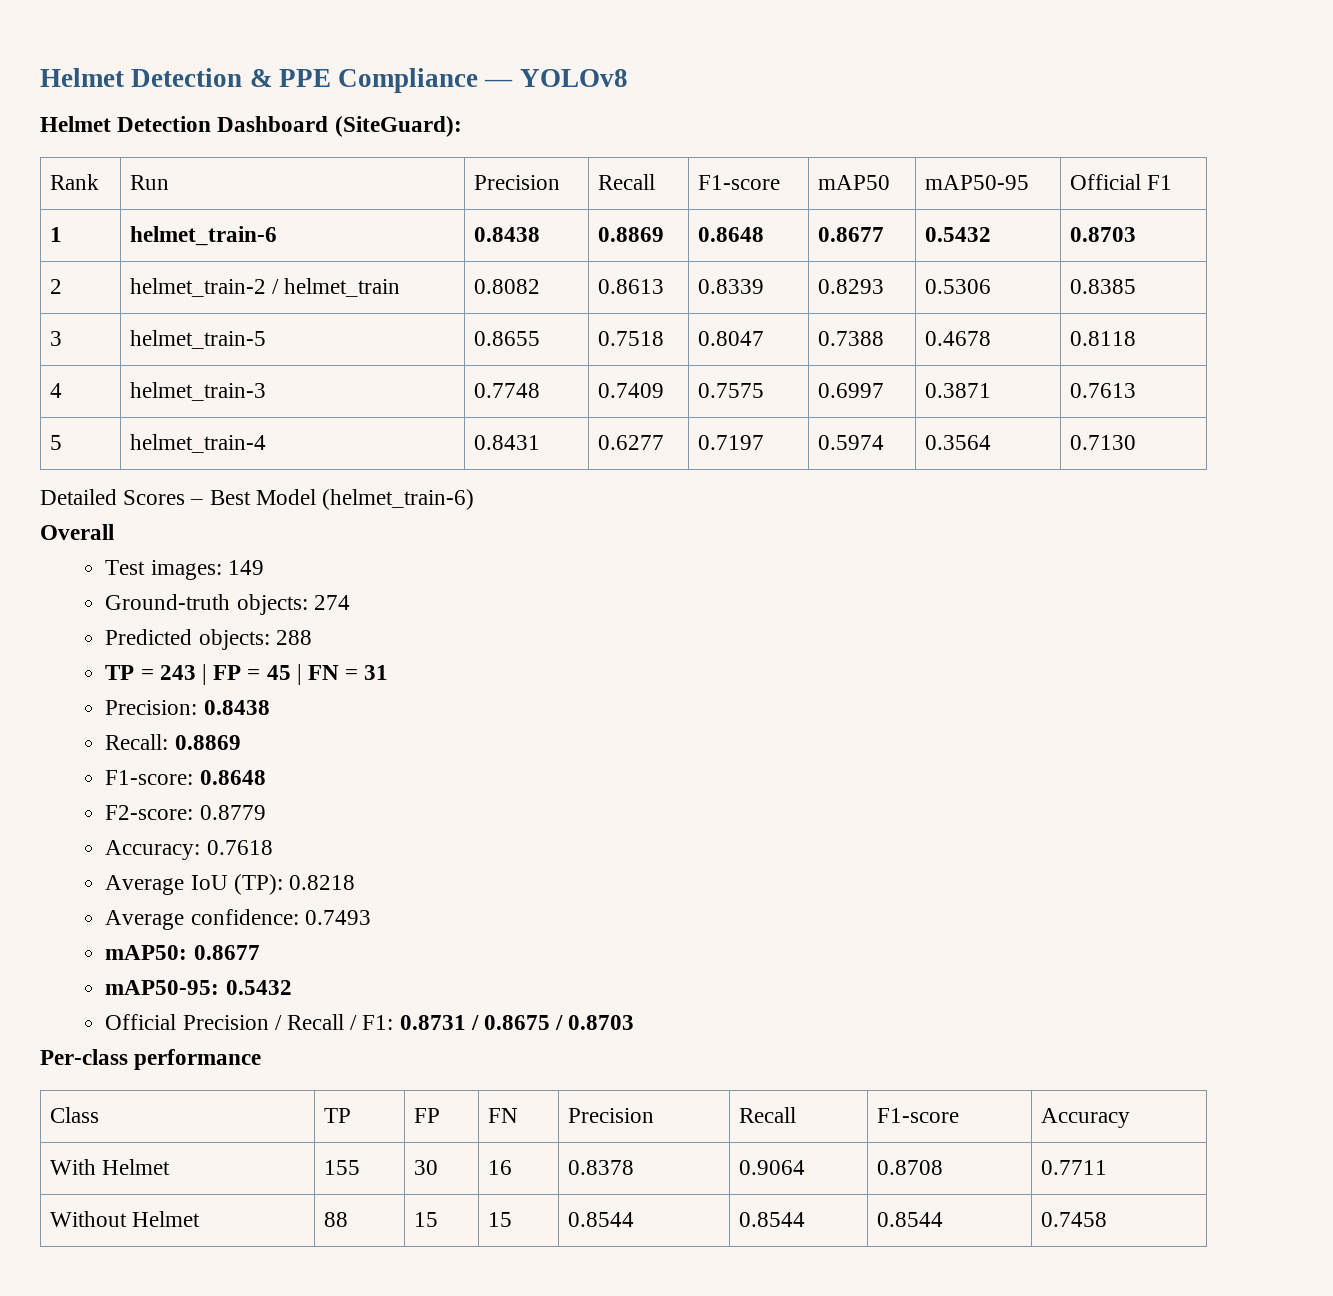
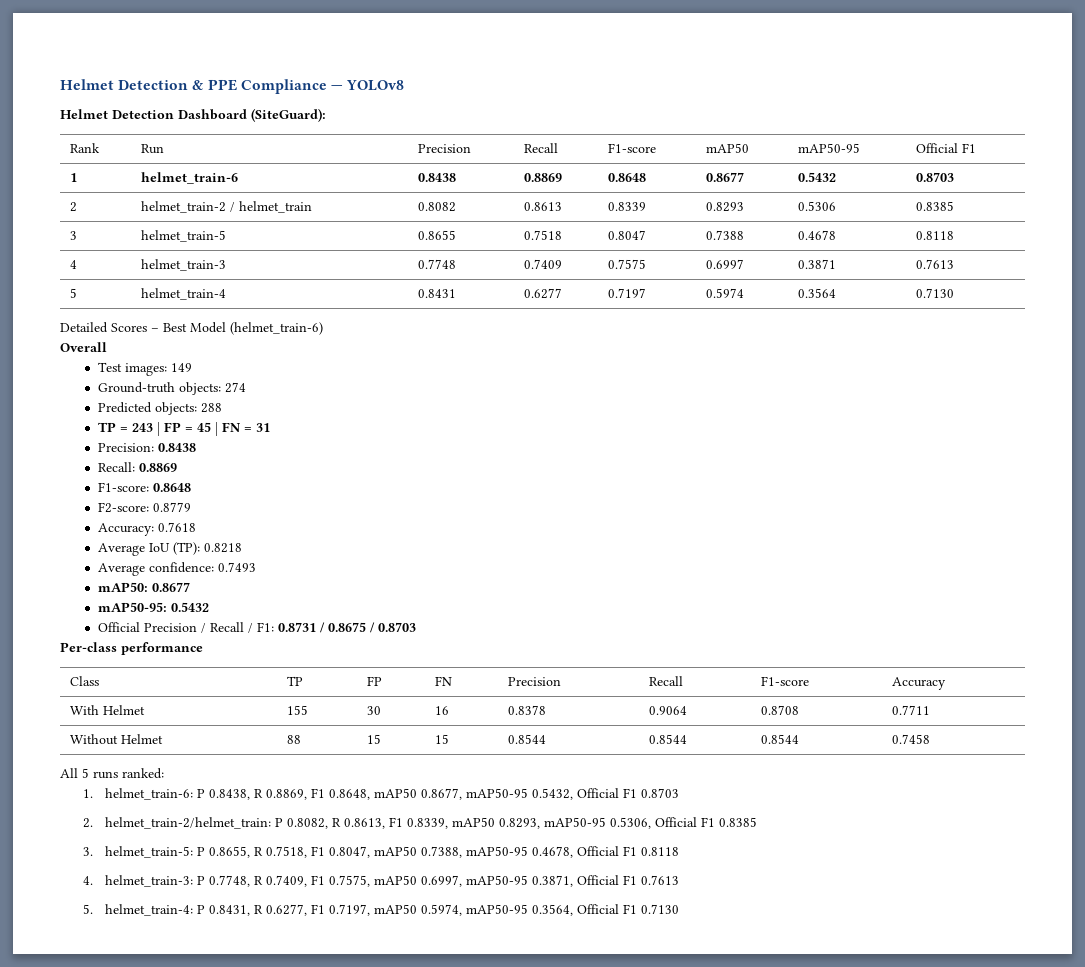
(1107, 1219) none -> [60,768,164,779] [82,788,680,800] [82,817,758,829] [82,846,680,858] [82,875,680,887] [82,904,680,916] // All 5 runs ranked: // 1. helmet_train-6: P 0.8438, R 0.8869, F1 0.8648, mAP50 0.8677, mAP50-95 0.5432, Official F1 0.8703 // 2. helmet_train-2/helmet_train: P 0.8082, R 0.8613, F1 0.8339, mAP50 0.8293, mAP50-95 0.5306, Official F1 0.8385 // 3. helmet_train-5: P 0.8655, R 0.7518, F1 0.8047, mAP50 0.7388, mAP50-95 0.4678, Official F1 0.8118 // 4. helmet_train-3: P 0.7748, R 0.7409, F1 0.7575, mAP50 0.6997, mAP50-95 0.3871, Official F1 0.7613 // 5. helmet_train-4: P 0.8431, R 0.6277, F1 0.7197, mAP50 0.5974, mAP50-95 0.3564, Official F1 0.7130

